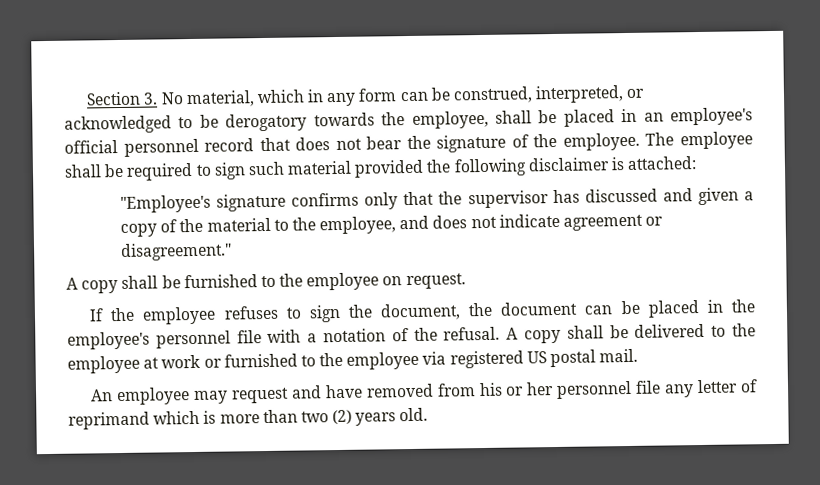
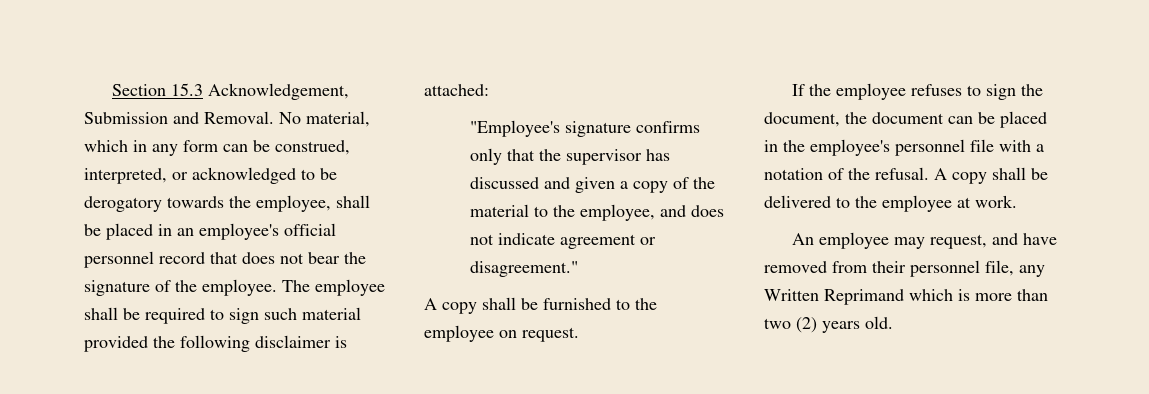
[143,92,159,105] 3. -> [170,83,349,100] [84,111,274,124] 15.3 Acknowledgement, Submission and Removal.
[161,348,639,370] work or furnished to the employee via registered US postal mail. -> [975,195,1017,208] work.
[230,387,289,404] request -> [929,234,987,249] request,
[478,379,759,399] [68,411,150,430] his or her personnel file any letter of reprimand -> [872,260,1045,277] [764,289,904,305] their personnel file, any Written Reprimand

